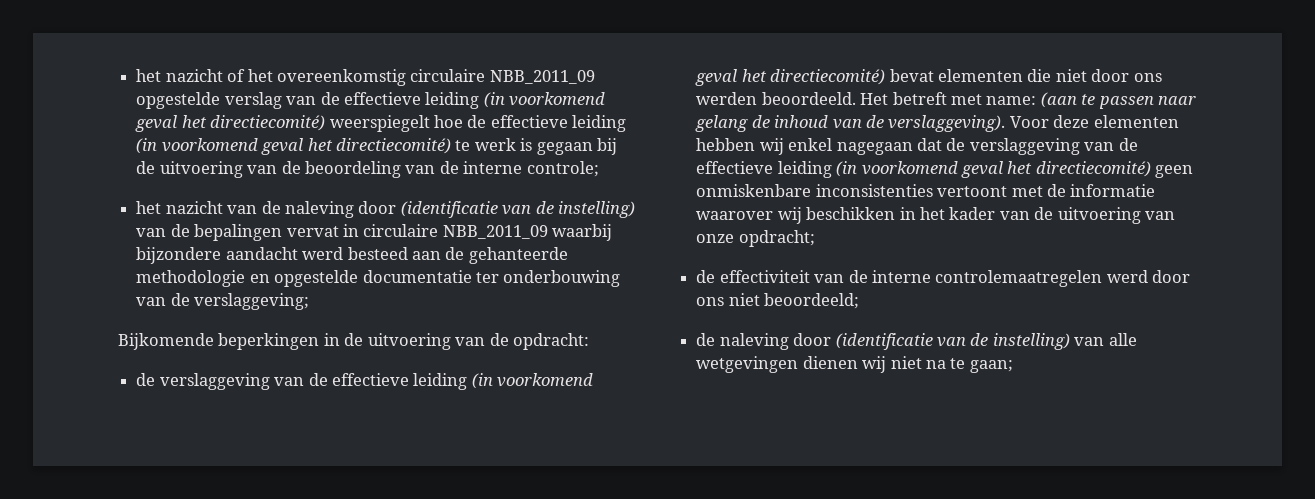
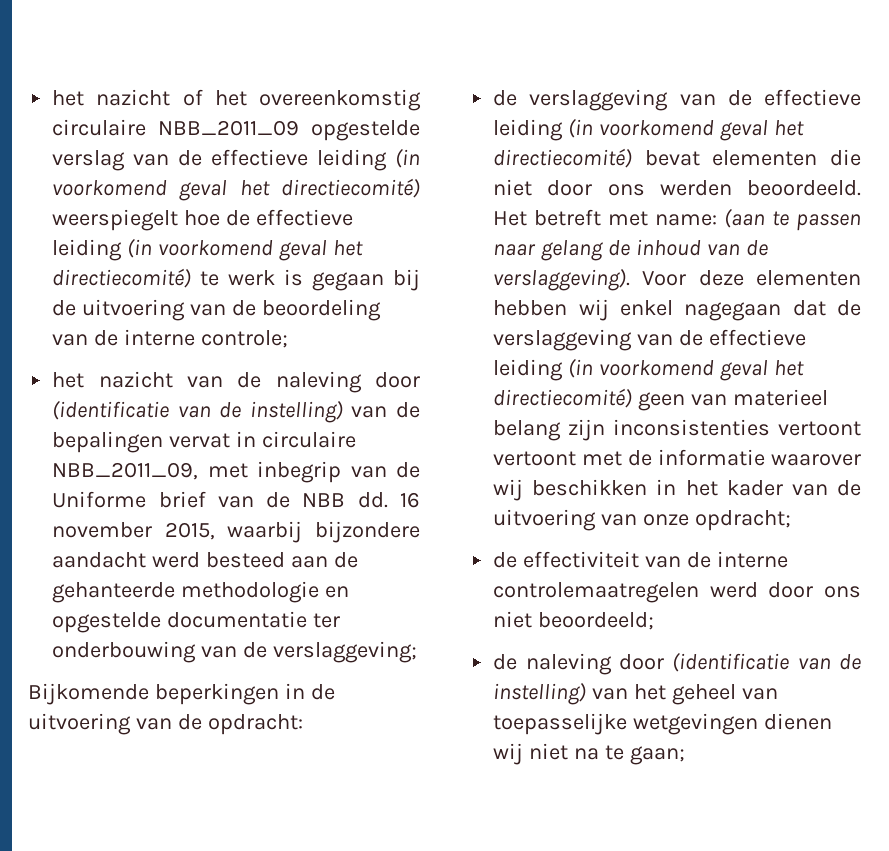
[442,225,548,239] NBB_2011_09 -> [52,461,420,483] [52,491,421,508] [52,522,215,540] NBB_2011_09, met inbegrip van de Uniforme brief van de NBB dd. 16 november 2015,
[696,184,812,197] onmiskenbare -> [691,389,829,406] [493,419,606,441] van materieel belang zijn
(1008, 191) none -> [493,451,577,466] vertoont
[1108,333,1137,346] alle -> [634,684,778,705] [493,713,628,735] het geheel van toepasselijke

